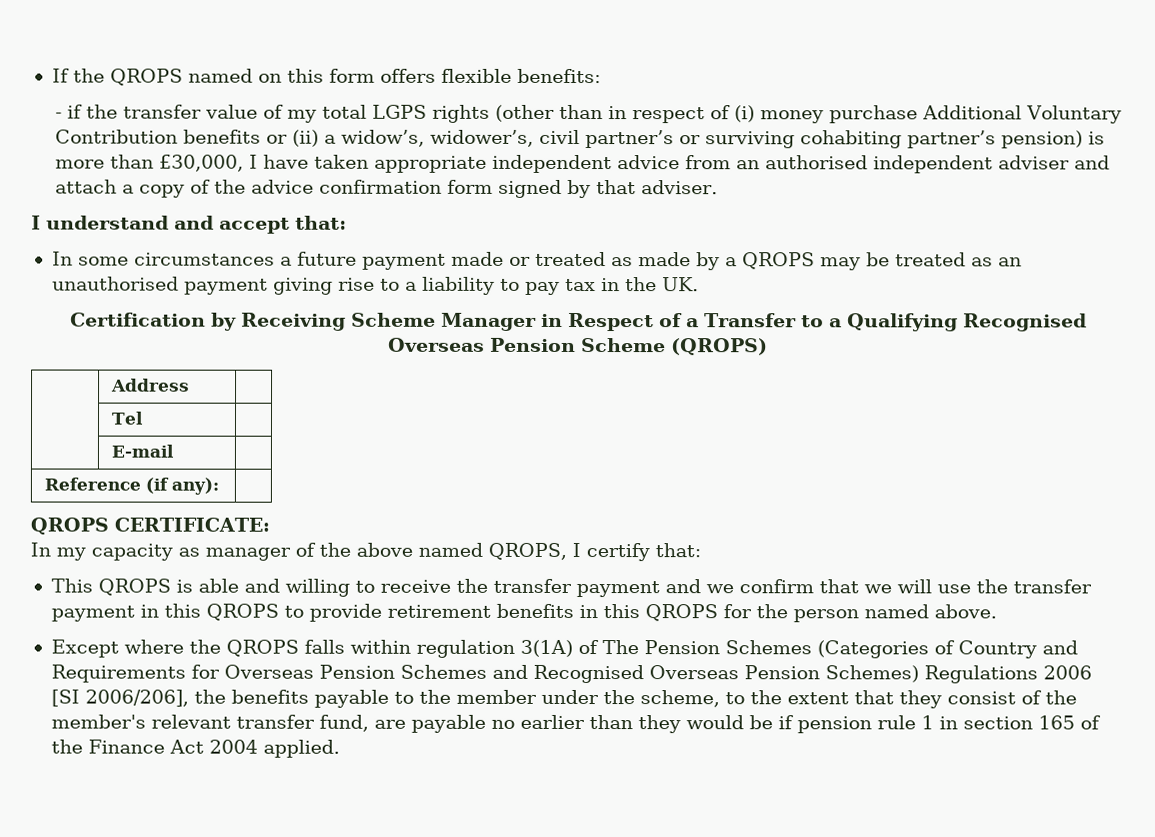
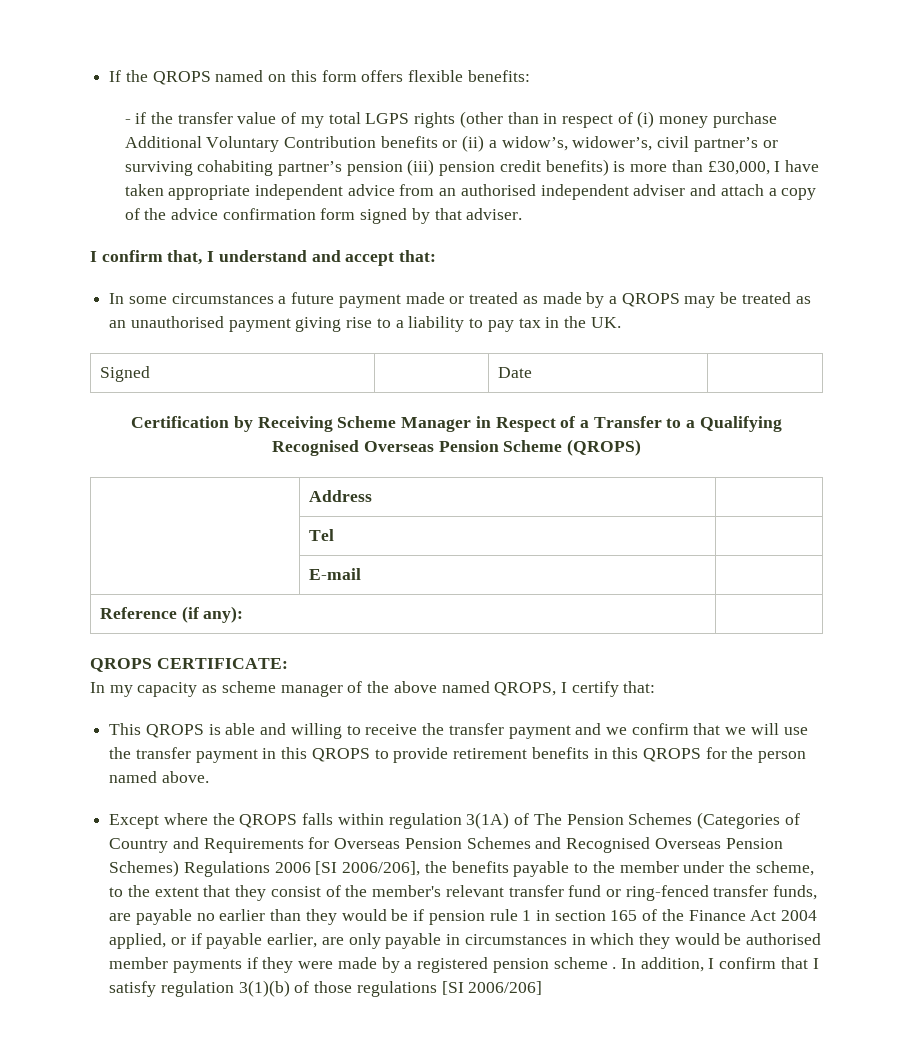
[1001,130,1084,149] pension) -> [346,159,609,176] pension (iii) pension credit benefits)
(41, 222) none -> [101,250,215,265] confirm that, I
(699, 284) none -> [99,366,150,382] [497,367,532,378] // Signed | | Date |
(200, 552) none -> [221,681,276,693] scheme
[318,714,369,732] fund, -> [568,885,818,901] fund or ring-fenced transfer funds,
[262,739,340,758] applied. -> [109,933,822,949] [109,957,819,973] [109,980,543,997] applied, or if payable earlier, are only payable in circumstances in which they would be authorised member payments if they were made by a registered pension scheme . In addition, I confirm that I satisfy regulation 3(1)(b) of those regulations [SI 2006/206]

